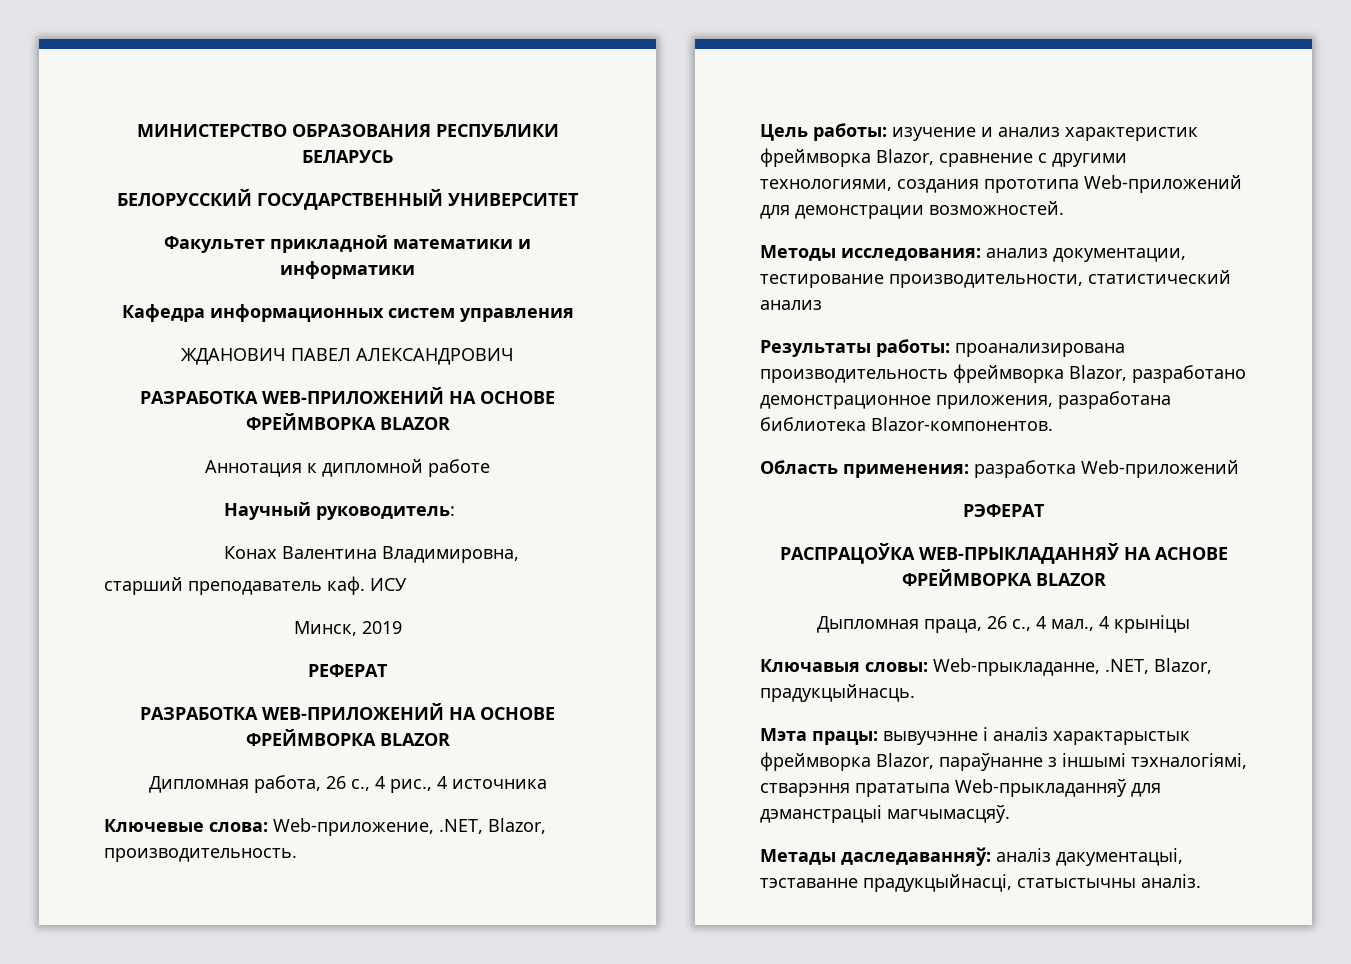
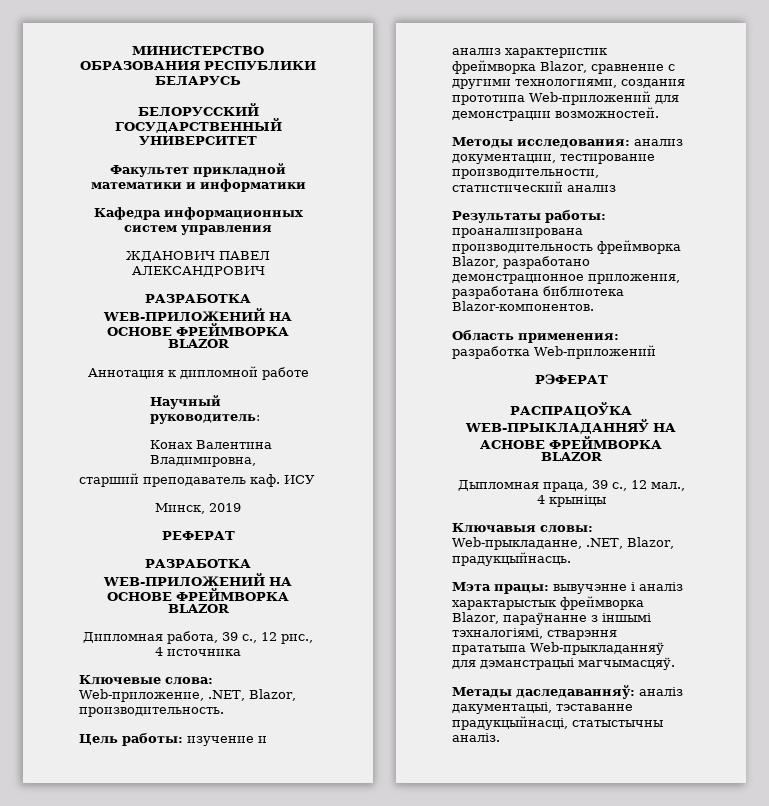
[325,776,385,791] 26 с., 4 -> [222,632,277,643] 39 с., 12
[987,616,1046,631] 26 с., 4 -> [591,480,647,491] 39 с., 12

